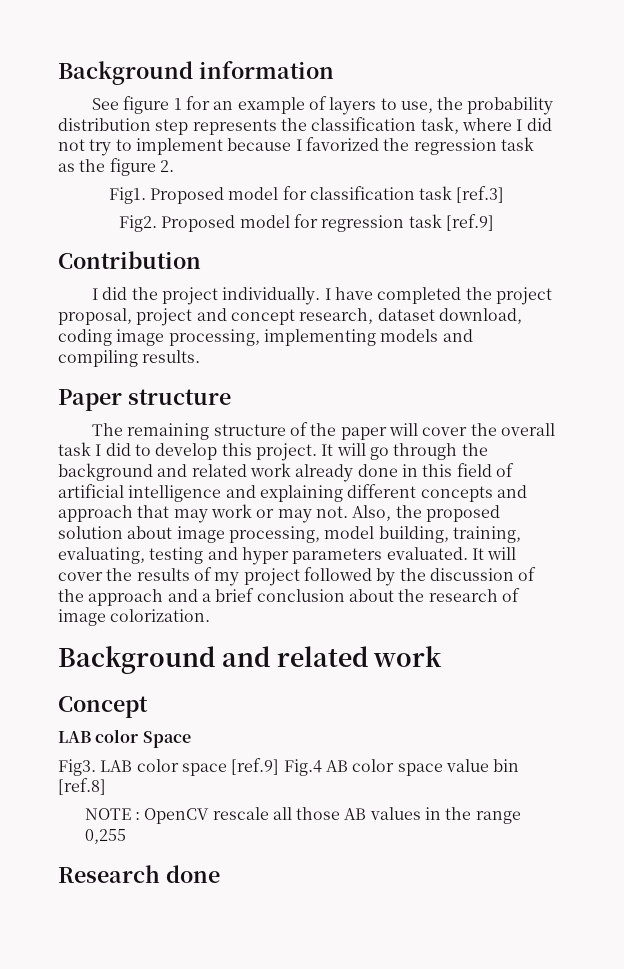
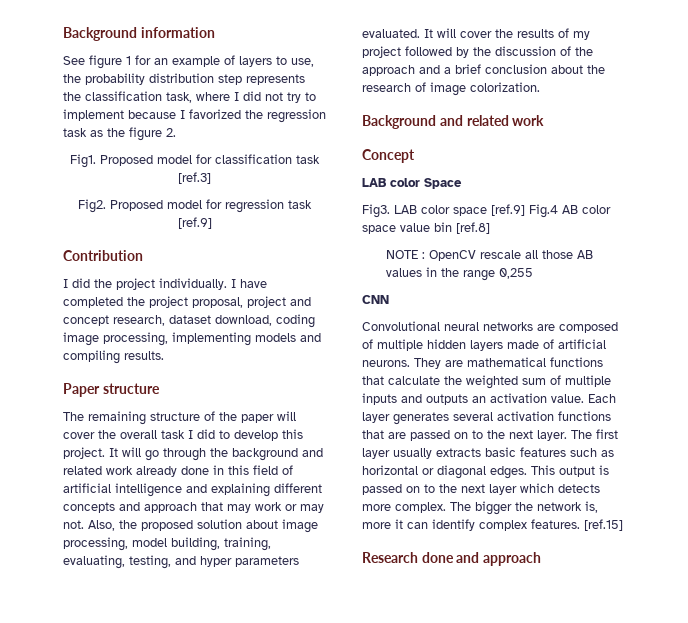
[149,547,204,564] testing -> [129,555,171,569] testing,
(126, 836) none -> [362,295,389,304] [362,321,618,333] [362,339,606,351] [362,357,603,369] [362,375,611,389] [362,393,616,405] [362,411,611,425] [362,429,618,441] [362,447,614,459] [362,465,609,479] [362,483,600,495] [362,501,598,515] [362,519,623,531] // CNN // Convolutional neural networks are composed of multiple hidden layers made of artificial neurons. They are mathematical functions that calculate the weighted sum of multiple inputs and outputs an activation value. Each layer generates several activation functions that are passed on to the next layer. The first layer usually extracts basic features such as horizontal or diagonal edges. This output is passed on to the next layer which detects more complex. The bigger the network is, more it can identify complex features. [ref.15]
(220, 874) none -> [456,552,541,566] and approach

